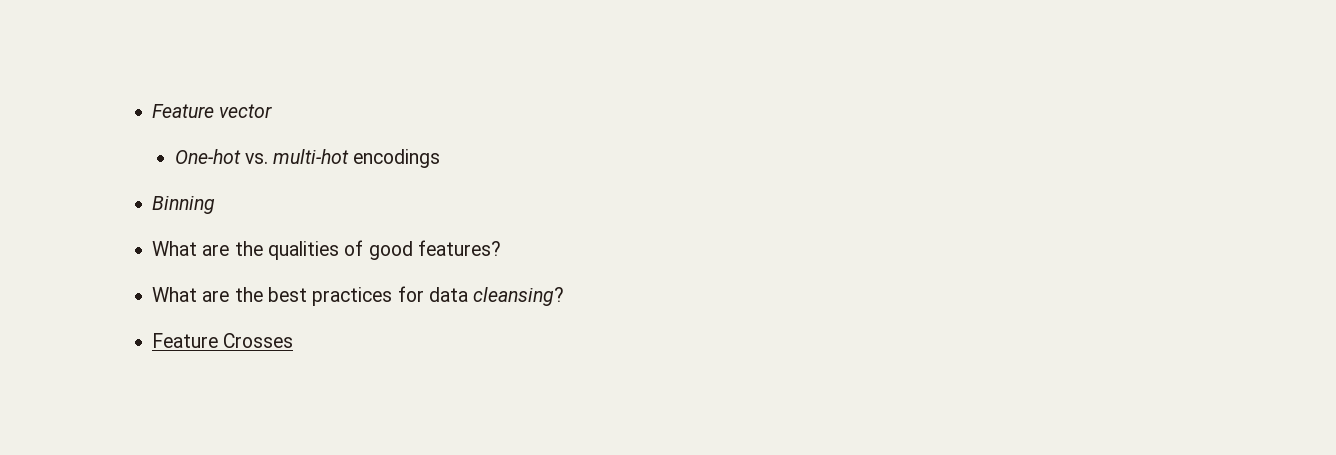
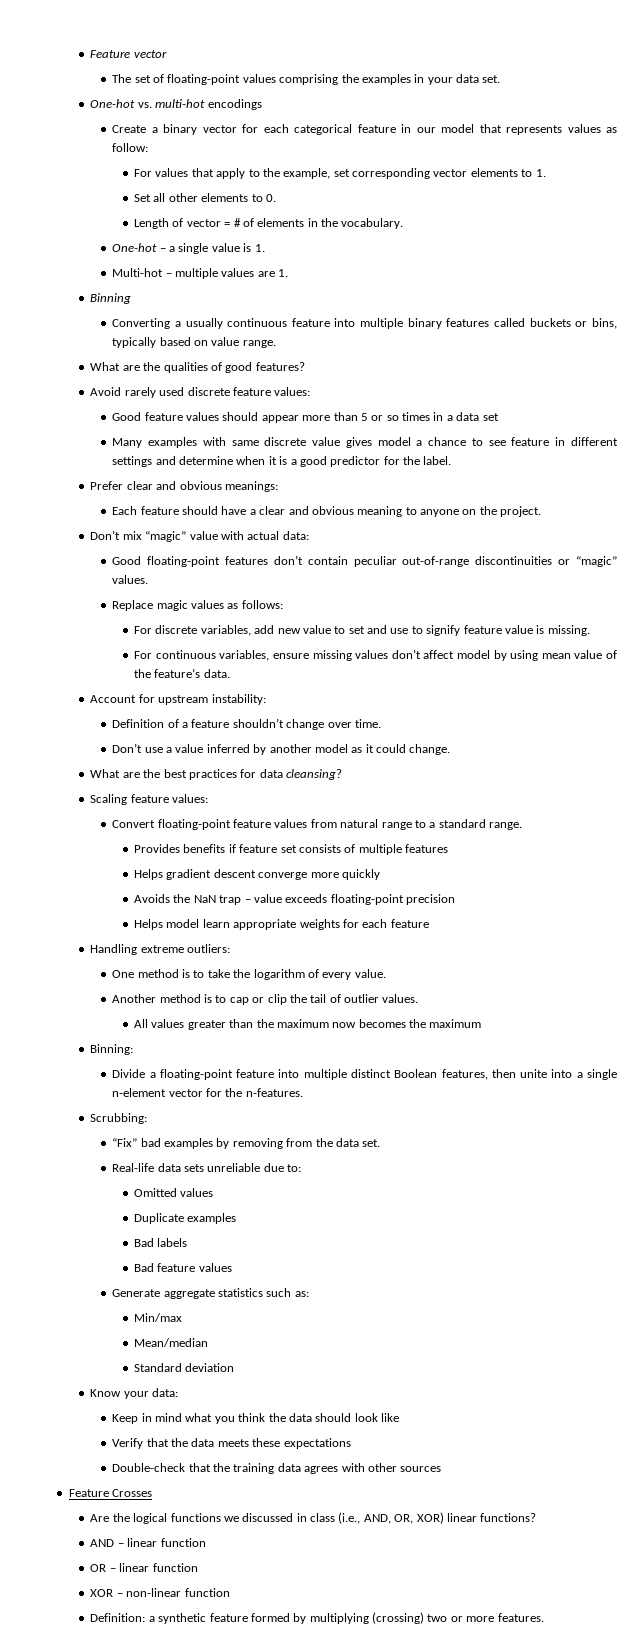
[174,149,441,168] [152,196,216,214] One-hot vs. multi-hot encodings // Binning -> [112,74,501,85] [90,99,262,110] [112,124,617,135] [112,143,149,152] [134,168,546,179] [134,193,276,202] [134,218,404,229] [112,243,265,254] [112,268,289,279] [90,293,132,304] [112,318,617,329] [112,337,276,348] The set of floating-point values comprising the examples in your data set. // One-hot vs. multi-hot encodings // Create a binary vector for each categorical feature in our model that represents values as follow: // For values that apply to the example, set corresponding vector elements to 1. // Set all other elements to 0. // Length of vector = # of elements in the vocabulary. // One-hot – a single value is 1. // Multi-hot – multiple values are 1. // Binning // Converting a usually continuous feature into multiple binary features called buckets or bins, typically based on value range.
(501, 248) none -> [90,387,311,398] [112,412,499,423] [112,437,618,448] [112,456,452,467] [90,481,278,492] [112,506,542,517] [90,530,309,542] [112,555,617,567] [112,575,149,584] [112,600,283,611] [134,625,590,636] [134,649,617,661] [134,668,230,678] [90,694,266,705] [112,718,381,730] [112,743,451,755] // Avoid rarely used discrete feature values: // Good feature values should appear more than 5 or so times in a data set // Many examples with same discrete value gives model a chance to see feature in different settings and determine when it is a good predictor for the label. // Prefer clear and obvious meanings: // Each feature should have a clear and obvious meaning to anyone on the project. // Don’t mix “magic” value with actual data: // Good floating-point features don’t contain peculiar out-of-range discontinuities or “magic” values. // Replace magic values as follows: // For discrete variables, add new value to set and use to signify feature value is missing. // For continuous variables, ensure missing values don’t affect model by using mean value of the feature’s data. // Account for upstream instability: // Definition of a feature shouldn’t change over time. // Don’t use a value inferred by another model as it could change.
[152,333,294,348] Feature Crosses -> [90,794,209,805] [112,819,522,830] [134,844,449,855] [134,869,380,880] [134,894,456,905] [134,919,429,930] [90,944,231,955] [112,969,386,980] [112,994,419,1005] [134,1019,482,1030] [90,1044,134,1055] [112,1069,617,1080] [112,1088,303,1097] [90,1113,148,1124] [112,1138,381,1149] [112,1163,302,1172] [134,1188,214,1197] [134,1213,237,1224] [134,1238,188,1247] [134,1263,232,1272] [112,1288,309,1299] [134,1313,183,1322] [134,1338,209,1347] [134,1363,235,1372] [90,1388,179,1399] [112,1413,399,1424] [112,1438,351,1449] [112,1463,442,1474] [68,1489,152,1497] [90,1512,537,1524] [90,1538,206,1547] [90,1563,198,1572] [90,1588,230,1597] [90,1612,544,1624] Scaling feature values: // Convert floating-point feature values from natural range to a standard range. // Provides benefits if feature set consists of multiple features // Helps gradient descent converge more quickly // Avoids the NaN trap – value exceeds floating-point precision // Helps model learn appropriate weights for each feature // Handling extreme outliers: // One method is to take the logarithm of every value. // Another method is to cap or clip the tail of outlier values. // All values greater than the maximum now becomes the maximum // Binning: // Divide a floating-point feature into multiple distinct Boolean features, then unite into a single n-element vector for the n-features. // Scrubbing: // “Fix” bad examples by removing from the data set. // Real-life data sets unreliable due to: // Omitted values // Duplicate examples // Bad labels // Bad feature values // Generate aggregate statistics such as: // Min/max // Mean/median // Standard deviation // Know your data: // Keep in mind what you think the data should look like // Verify that the data meets these expectations // Double-check that the training data agrees with other sources // Feature Crosses // Are the logical functions we discussed in class (i.e., AND, OR, XOR) linear functions? // AND – linear function // OR – linear function // XOR – non-linear function // Definition: a synthetic feature formed by multiplying (crossing) two or more features.

